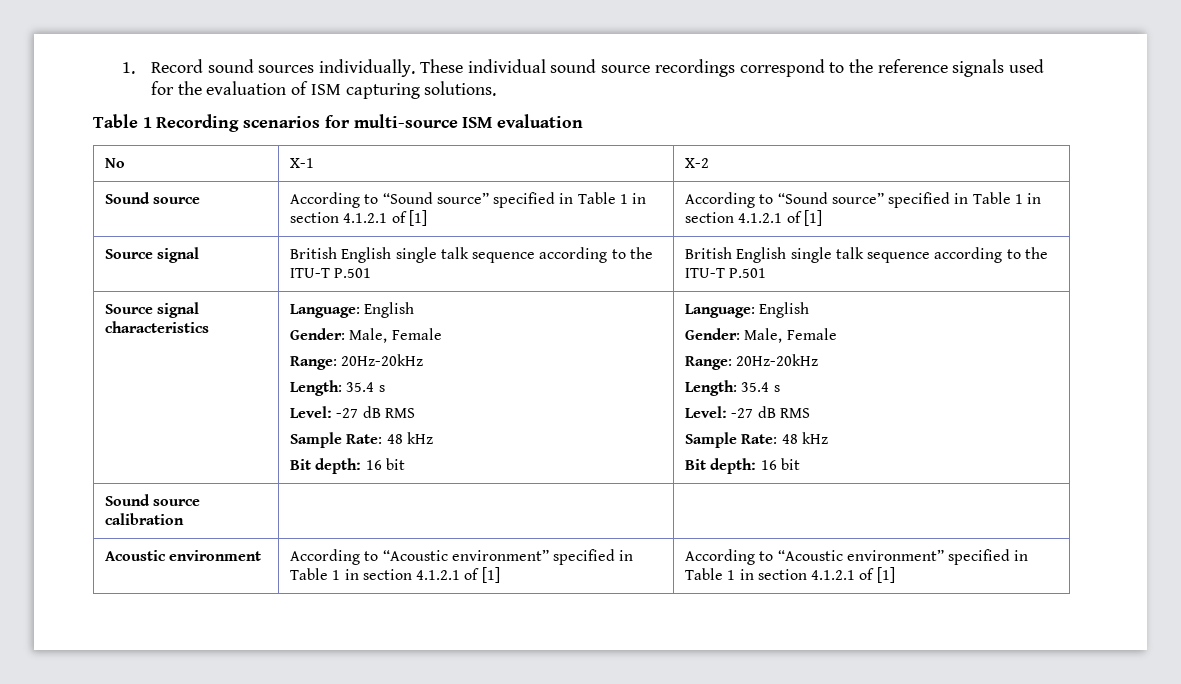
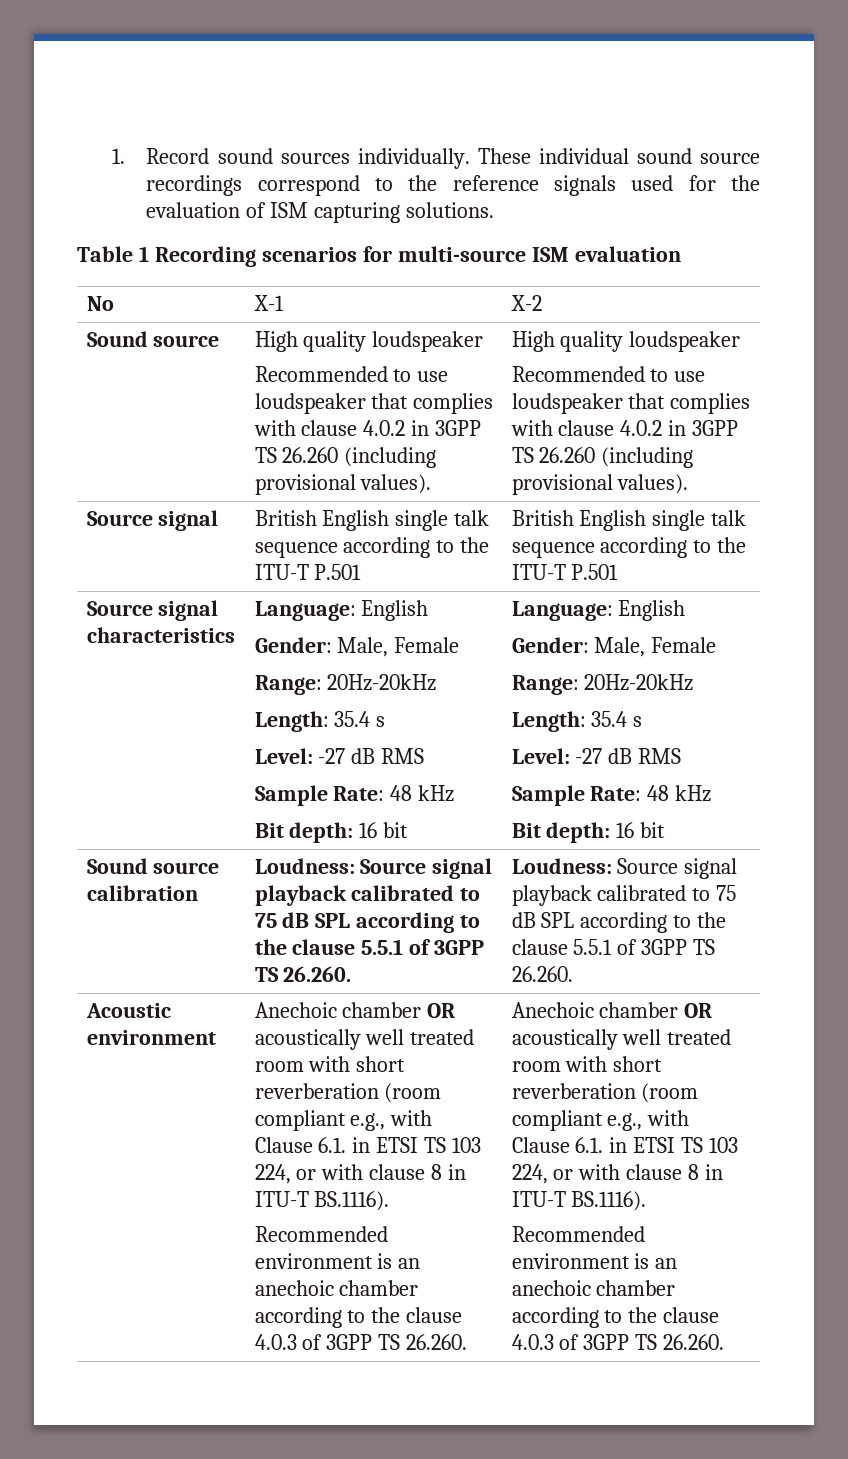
[289,192,647,208] [289,210,427,226] [684,192,1042,208] [684,210,822,226] According to “Sound source” specified in Table 1 in section 4.1.2.1 of [1] | According to “Sound source” specified in Table 1 in section 4.1.2.1 of [1] -> [254,331,484,352] [254,366,449,382] [254,393,494,414] [253,420,482,436] [254,447,437,468] [254,474,432,495] [511,331,741,352] [511,366,706,382] [511,393,751,414] [510,420,739,436] [511,447,694,468] [511,474,689,495] High quality loudspeaker // Recommended to use loudspeaker that complies with clause 4.0.2 in 3GPP TS 26.260 (including provisional values). | High quality loudspeaker // Recommended to use loudspeaker that complies with clause 4.0.2 in 3GPP TS 26.260 (including provisional values).
[104,550,262,561] [289,549,634,565] [289,567,500,583] [684,549,1029,565] [684,567,895,583] | // Acoustic environment | According to “Acoustic environment” specified in Table 1 in section 4.1.2.1 of [1] | According to “Acoustic environment” specified in Table 1 in section 4.1.2.1 of [1] -> [254,858,493,879] [254,885,481,906] [254,912,481,933] [254,939,485,955] [254,966,352,982] [511,858,738,879] [511,885,737,906] [511,912,727,933] [511,939,716,955] [511,966,573,982] [85,1003,171,1018] [86,1030,216,1045] [254,1002,456,1018] [254,1029,475,1050] [254,1056,406,1072] [254,1083,442,1103] [254,1110,433,1131] [254,1137,482,1153] [254,1164,467,1184] [254,1191,390,1211] [254,1226,388,1242] [254,1253,421,1269] [254,1280,419,1296] [254,1307,463,1328] [254,1334,468,1350] [511,1002,713,1018] [511,1029,732,1050] [511,1056,663,1072] [511,1083,699,1103] [511,1110,690,1131] [511,1137,739,1153] [511,1164,724,1184] [511,1191,647,1211] [511,1226,645,1242] [511,1253,678,1269] [511,1280,676,1296] [511,1307,720,1328] [511,1334,725,1350] Loudness: Source signal playback calibrated to 75 dB SPL according to the clause 5.5.1 of 3GPP TS 26.260. | Loudness: Source signal playback calibrated to 75 dB SPL according to the clause 5.5.1 of 3GPP TS 26.260. // Acoustic environment | Anechoic chamber OR acoustically well treated room with short reverberation (room compliant e.g., with Clause 6.1. in ETSI TS 103 224, or with clause 8 in ITU-T BS.1116). // Recommended environment is an anechoic chamber according to the clause 4.0.3 of 3GPP TS 26.260. | Anechoic chamber OR acoustically well treated room with short reverberation (room compliant e.g., with Clause 6.1. in ETSI TS 103 224, or with clause 8 in ITU-T BS.1116). // Recommended environment is an anechoic chamber according to the clause 4.0.3 of 3GPP TS 26.260.

